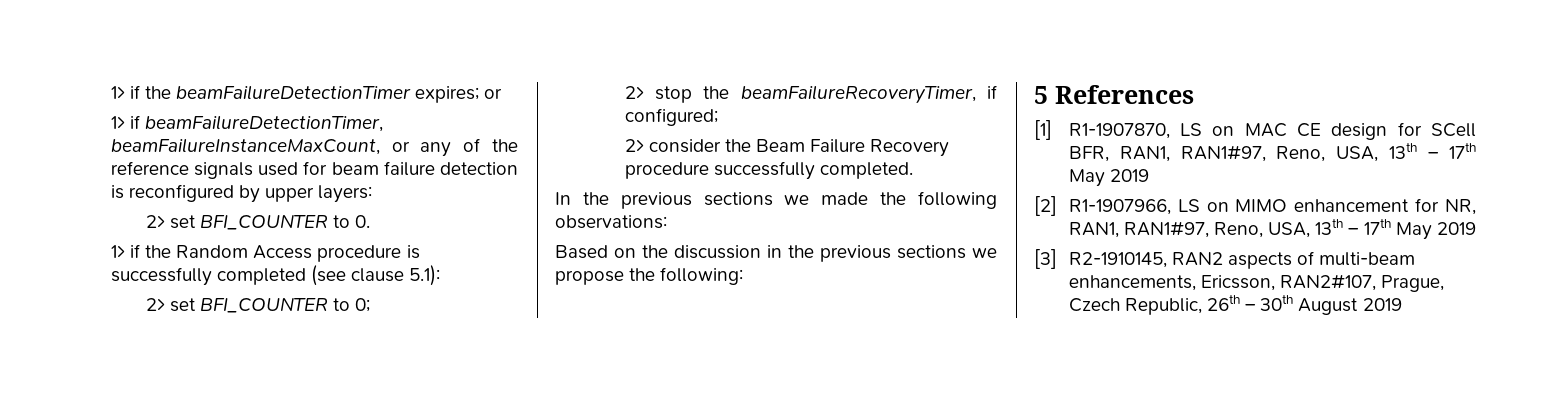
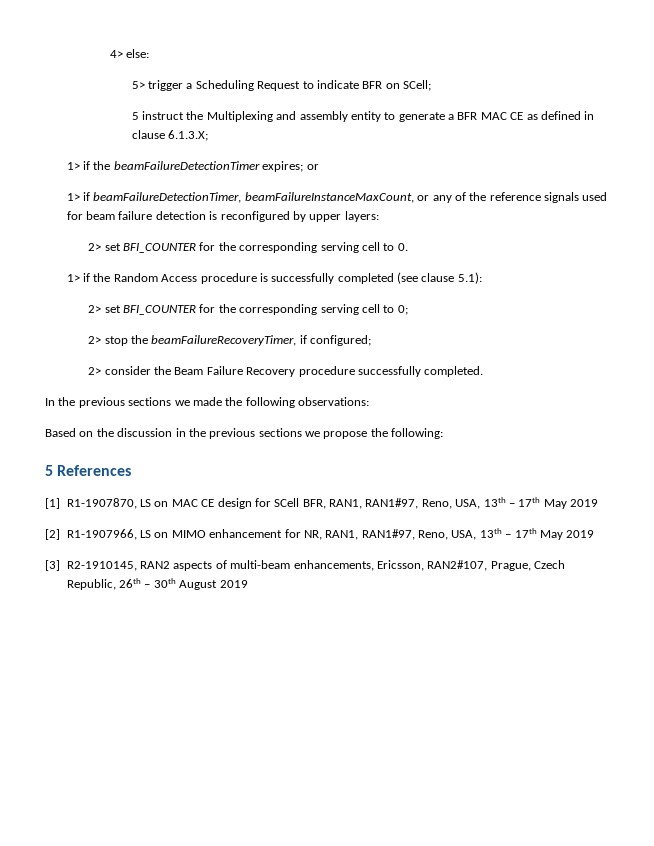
(110, 92) none -> [110,49,150,58] [131,80,432,91] [131,111,595,122] [131,130,209,141] 4> else: // 5> trigger a Scheduling Request to indicate BFR on SCell; // 5 instruct the Multiplexing and assembly entity to generate a BFR MAC CE as defined in clause 6.1.3.X; //
(328, 222) none -> [199,242,380,253] for the corresponding serving cell
(328, 305) none -> [199,304,380,315] for the corresponding serving cell

